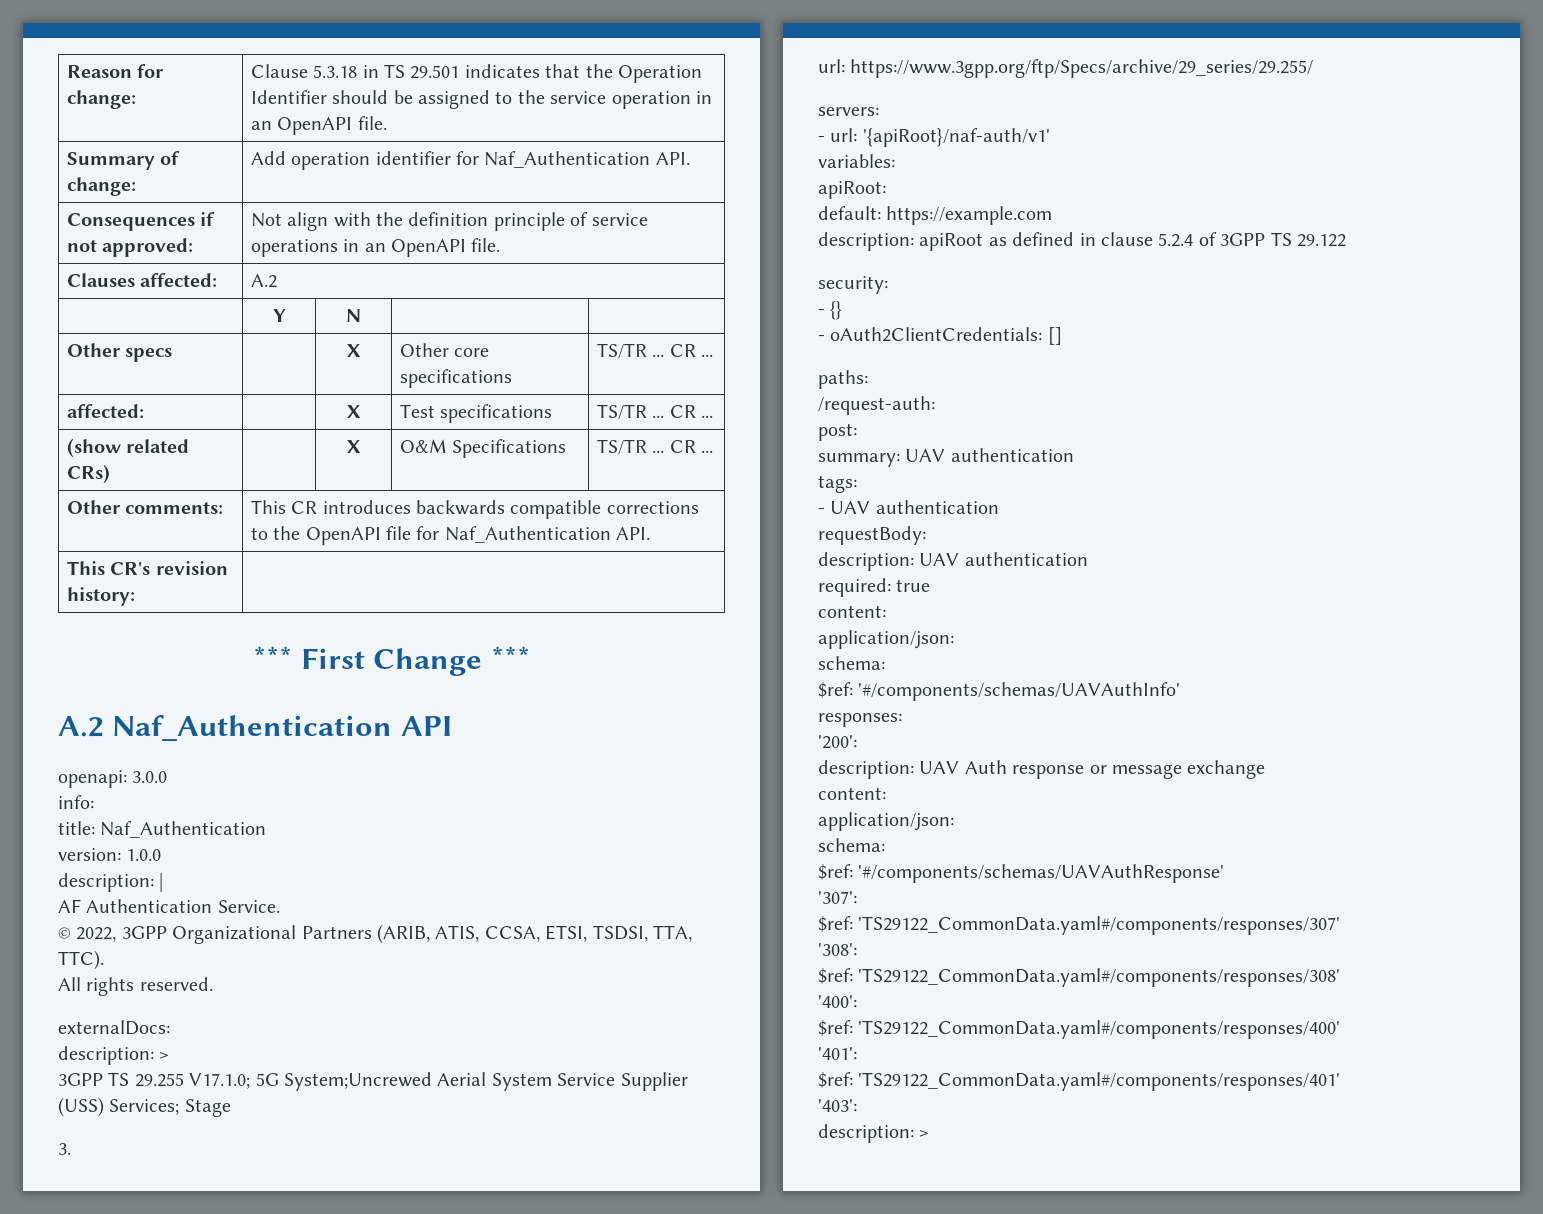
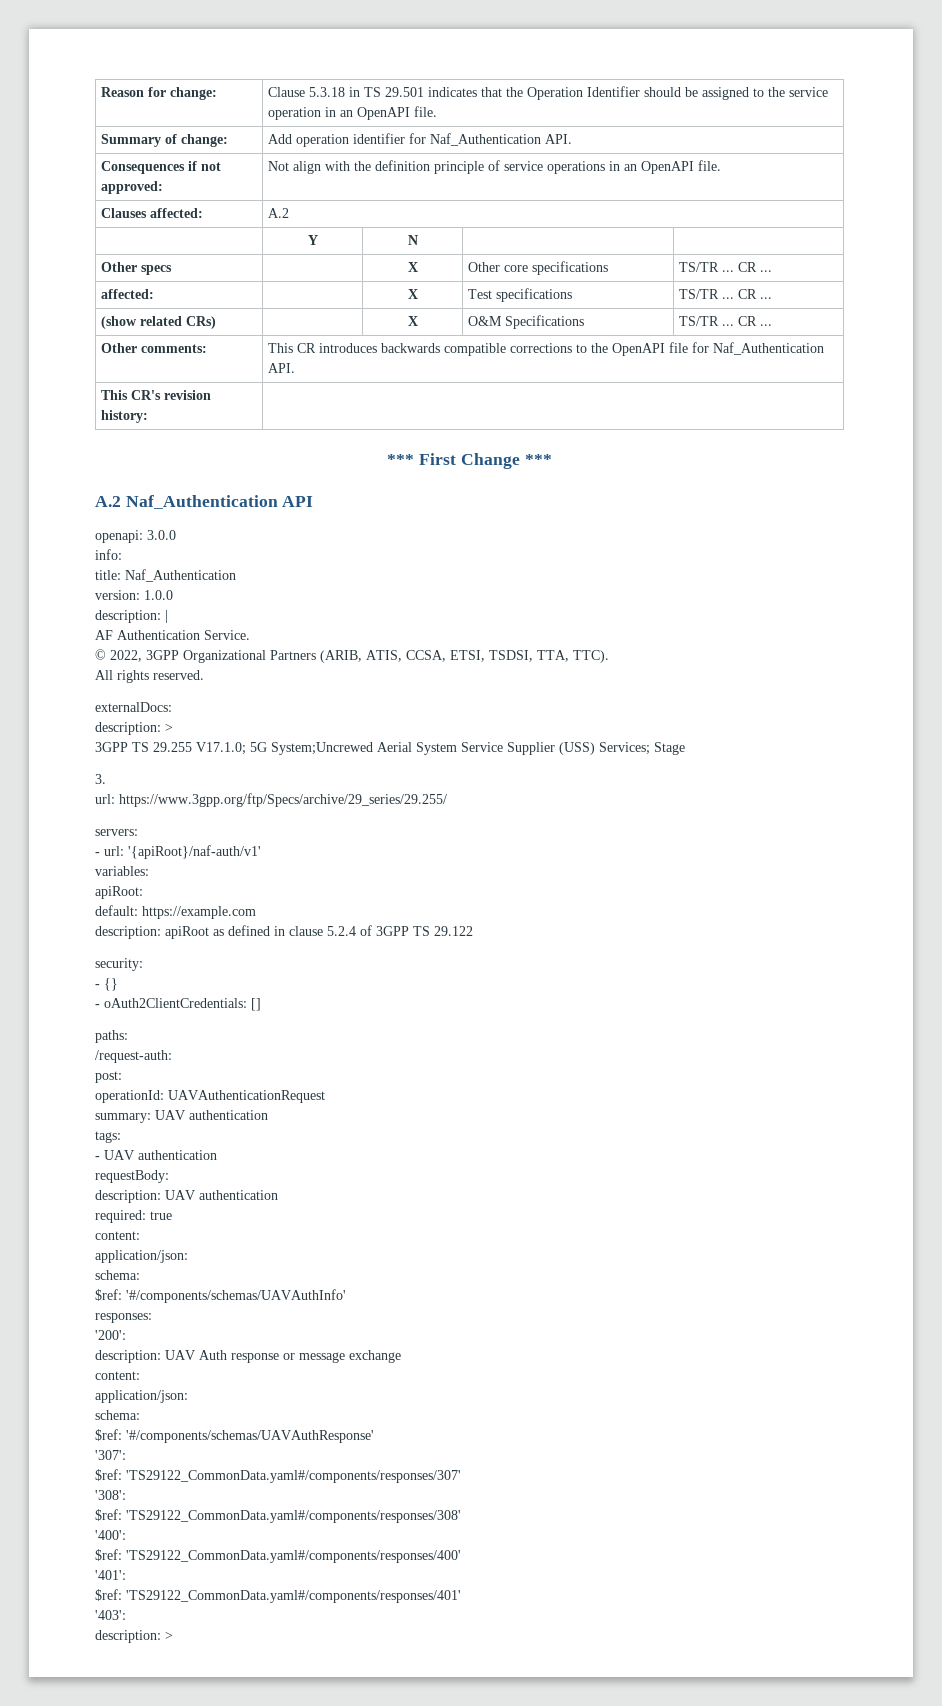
(857, 432) none -> [95,1090,325,1103] // operationId: UAVAuthenticationRequest

